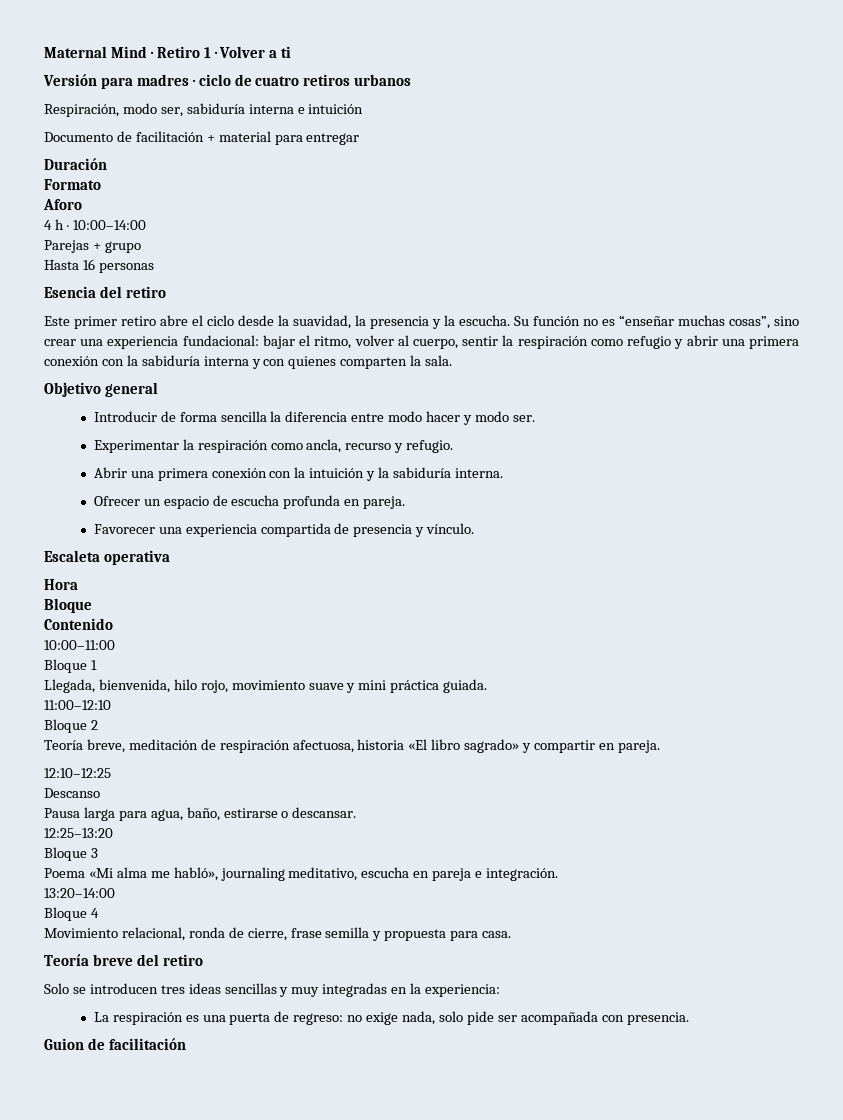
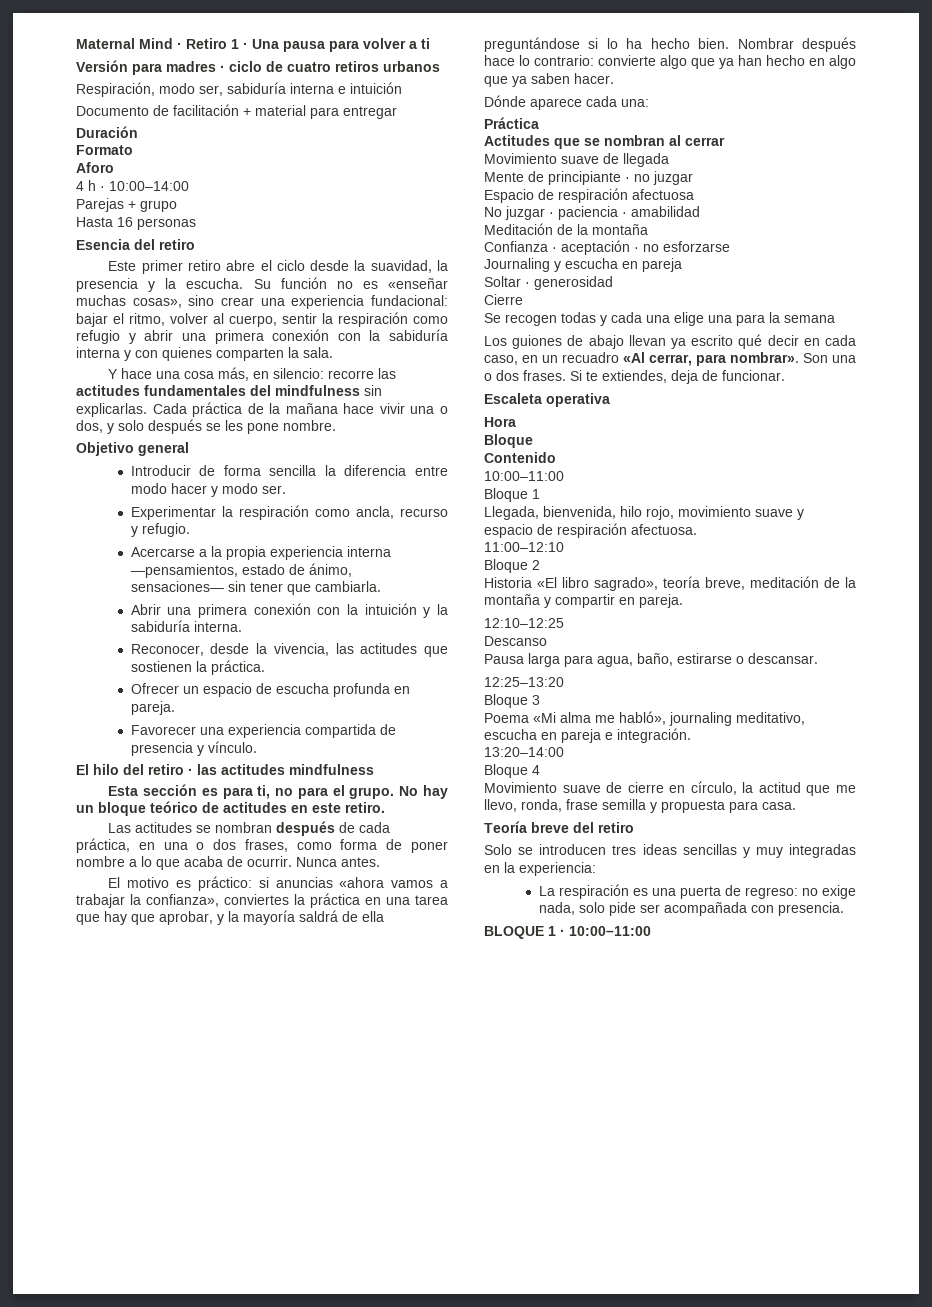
[219,46,266,58] Volver -> [252,38,406,52] Una pausa para volver
[619,315,770,329] “enseñar muchas cosas”, -> [388,278,448,289] [76,295,182,308] «enseñar muchas cosas»,
(453, 360) none -> [108,367,397,381] [76,385,382,396] [76,402,448,417] [76,419,336,434] // Y hace una cosa más, en silencio: recorre las actitudes fundamentales del mindfulness sin explicarlas. Cada práctica de la mañana hace vivir una o dos, y solo después se les pone nombre.
(454, 446) none -> [130,546,391,560] [130,563,352,578] [130,581,381,595] // Acercarse a la propia experiencia interna —pensamientos, estado de ánimo, sensaciones— sin tener que cambiarla.
(503, 473) none -> [130,643,448,657] [130,660,265,675] // Reconocer, desde la vivencia, las actitudes que sostienen la práctica.
(475, 528) none -> [76,764,374,775] [108,784,448,799] [76,801,385,816] [108,821,391,836] [76,838,448,853] [76,856,380,870] [108,876,449,891] [76,893,448,908] [76,910,384,925] [484,37,856,52] [484,55,856,69] [484,73,614,87] [484,95,649,110] [484,117,539,129] [484,135,725,149] [484,153,669,167] [484,171,693,185] [484,188,694,203] [484,206,700,220] [484,223,648,235] [484,240,730,255] [484,258,682,272] [484,276,613,290] [484,294,523,305] [484,312,835,326] [484,334,856,349] [484,352,856,366] [484,370,785,384] // El hilo del retiro · las actitudes mindfulness // Esta sección es para ti, no para el grupo. No hay un bloque teórico de actitudes en este retiro. // Las actitudes se nombran después de cada práctica, en una o dos frases, como forma de poner nombre a lo que acaba de ocurrir. Nunca antes. // El motivo es práctico: si anuncias «ahora vamos a trabajar la confianza», conviertes la práctica en una tarea que hay que aprobar, y la mayoría saldrá de ella preguntándose si lo ha hecho bien. Nombrar después hace lo contrario: convierte algo que ya han hecho en algo que ya saben hacer. // Dónde aparece cada una: // Práctica // Actitudes que se nombran al cerrar // Movimiento suave de llegada // Mente de principiante · no juzgar // Espacio de respiración afectuosa // No juzgar · paciencia · amabilidad // Meditación de la montaña // Confianza · aceptación · no esforzarse // Journaling y escucha en pareja // Soltar · generosidad // Cierre // Se recogen todas y cada una elige una para la semana // Los guiones de abajo llevan ya escrito qué decir en cada caso, en un recuadro «Al cerrar, para nombrar». Son una o dos frases. Si te extiendes, deja de funcionar.
[358,679,488,693] mini práctica guiada. -> [484,523,697,538] espacio de respiración afectuosa.
[44,739,520,753] Teoría breve, meditación de respiración afectuosa, historia «El libro sagrado» -> [484,576,856,591] [484,594,540,605] Historia «El libro sagrado», teoría breve, meditación de la montaña
[121,927,287,941] relacional, ronda de cierre, -> [562,781,856,796] [484,799,562,812] suave de cierre en círculo, la actitud que me llevo, ronda,
[44,1038,186,1050] Guion de facilitación -> [484,926,651,939] BLOQUE 1 · 10:00–11:00

